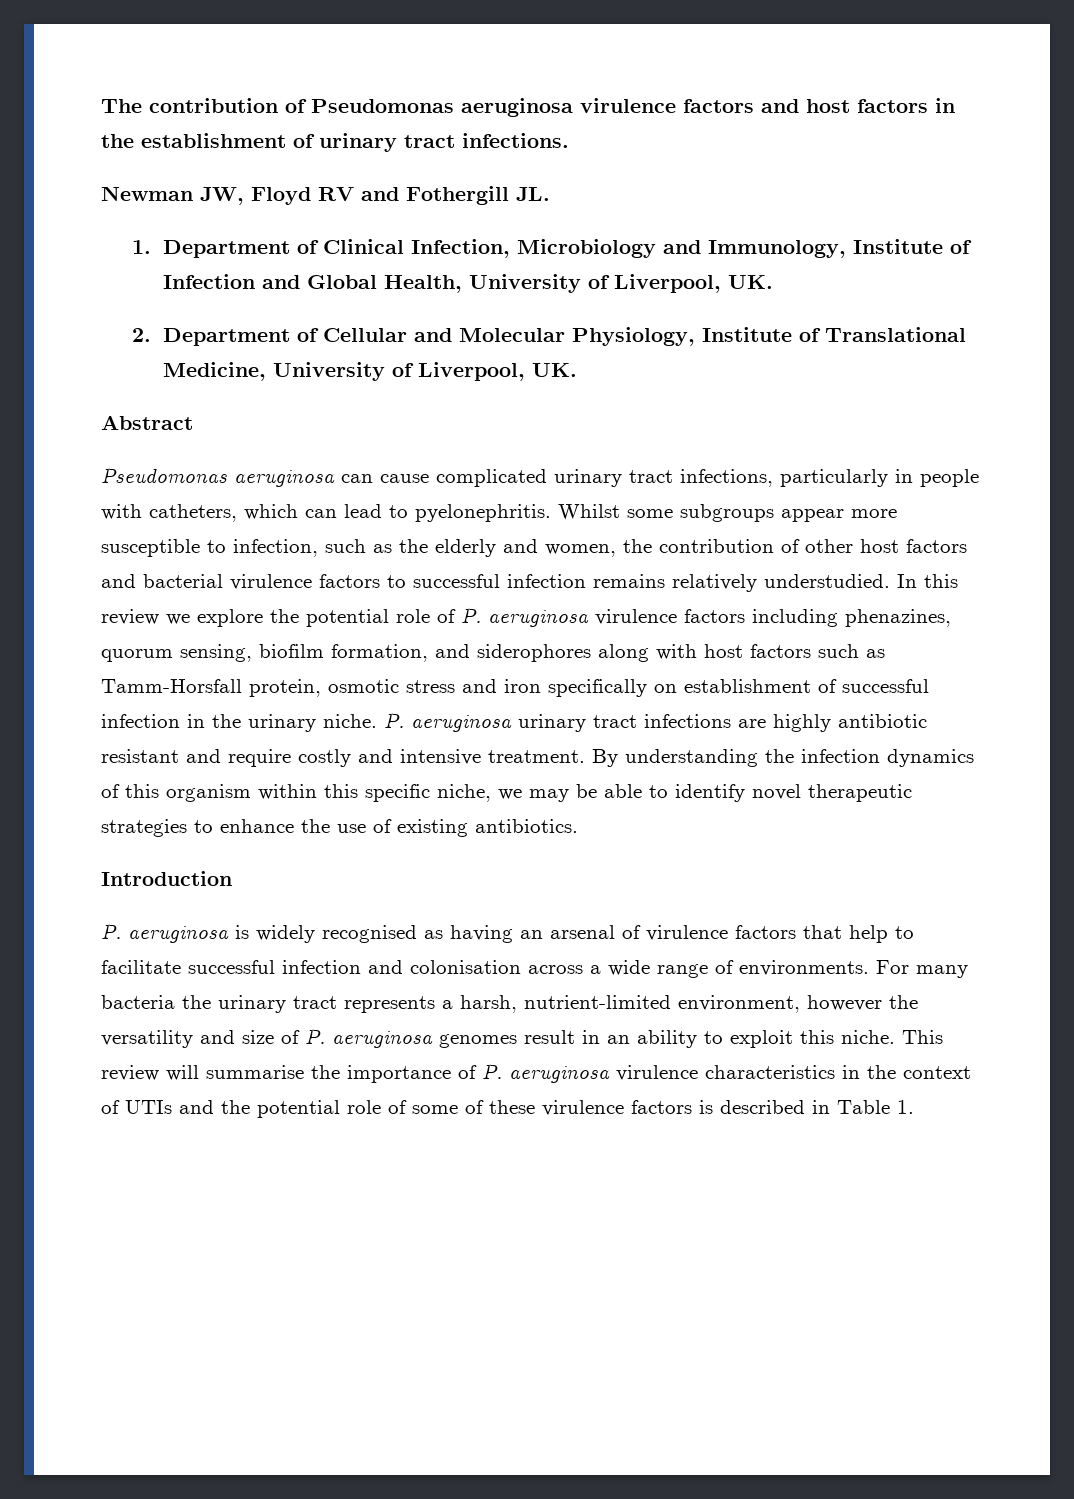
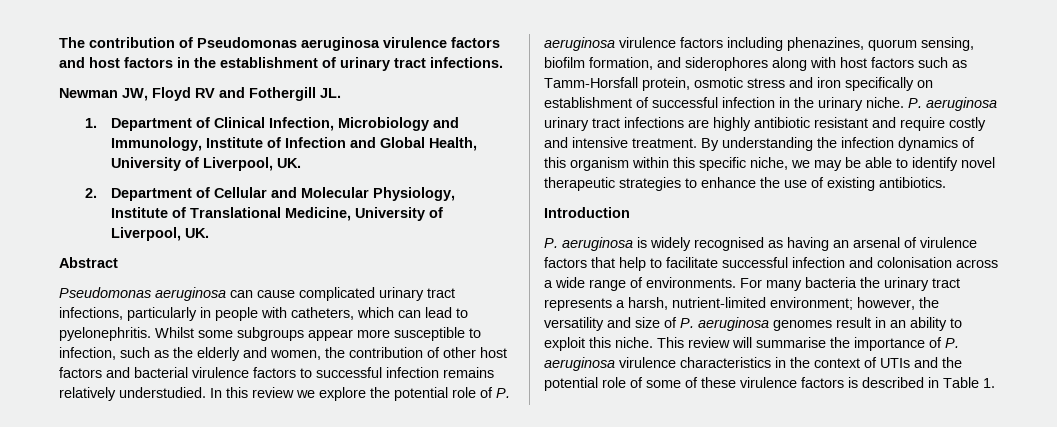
[678,995,882,1013] environment, however -> [770,297,915,310] environment; however,

